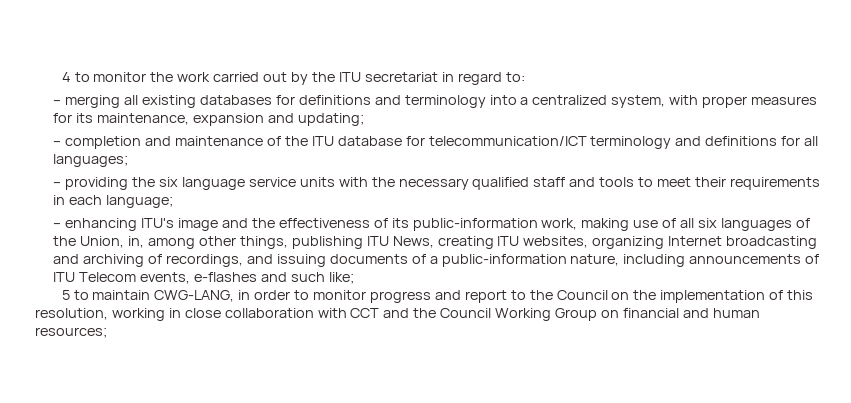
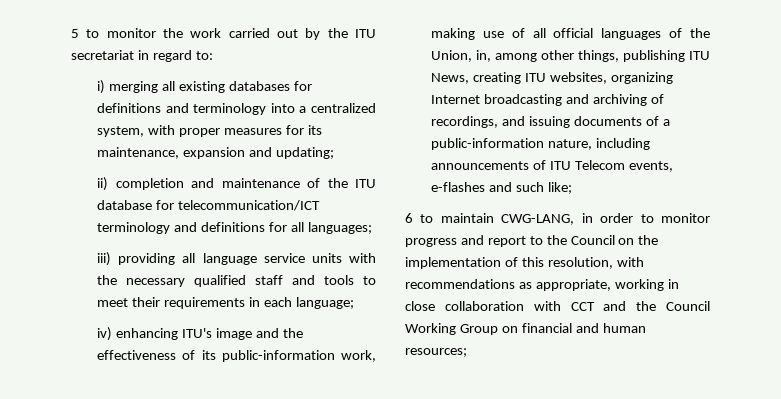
[61,72,71,82] 4 -> [71,29,79,38] 5
[53,100,62,105] – -> [96,80,105,94] i)
[53,141,62,146] – -> [96,177,108,191] ii)
[53,177,179,190] – providing the six -> [96,252,196,266] iii) providing all
[53,223,62,228] – -> [96,327,112,341] iv)
[698,218,718,228] six -> [553,28,594,38] official
[61,290,70,300] 5 -> [405,213,413,223] 6
(108, 314) none -> [616,257,644,267] [405,279,611,291] with recommendations as appropriate,

